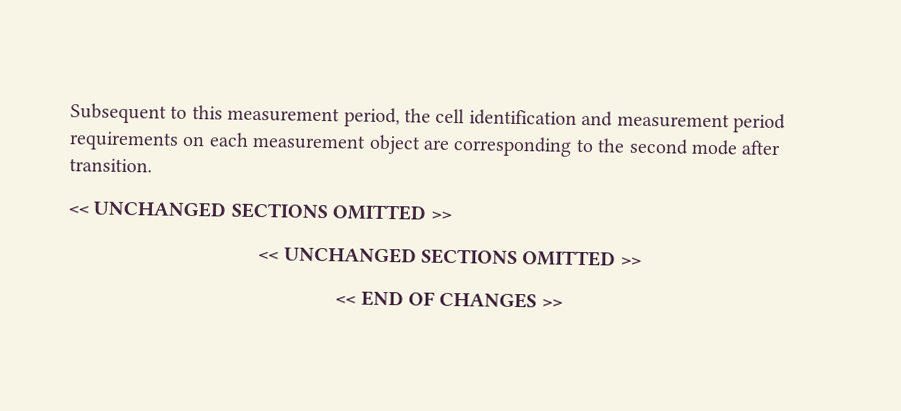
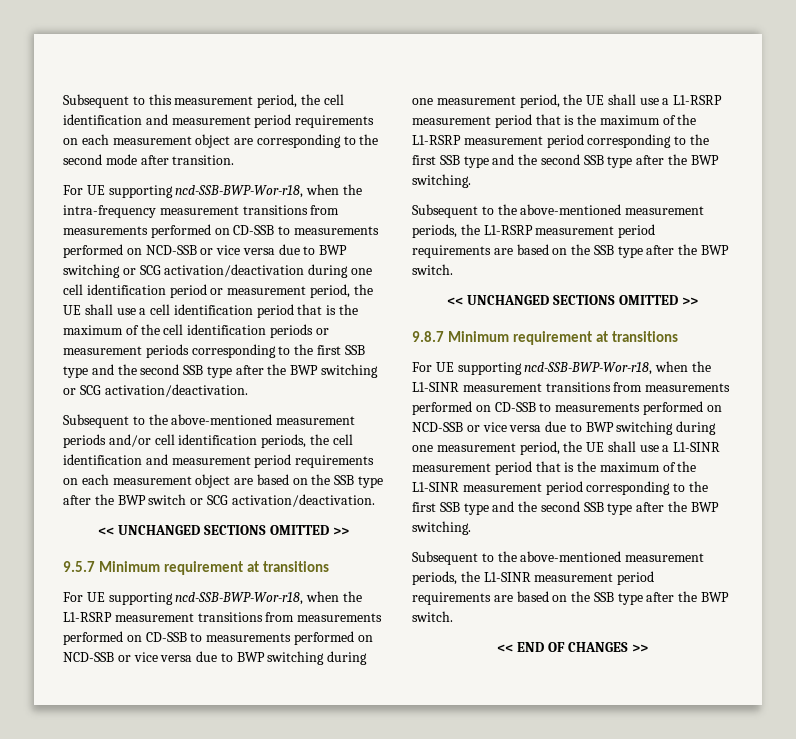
[68,200,452,221] [258,246,642,267] << UNCHANGED SECTIONS OMITTED >> // << UNCHANGED SECTIONS OMITTED >> -> [63,184,362,198] [63,205,340,218] [63,224,379,238] [63,244,348,258] [63,264,372,278] [63,284,373,298] [63,304,359,318] [63,324,329,338] [63,344,365,358] [63,364,379,378] [63,384,248,397] [63,414,356,428] [63,434,353,448] [63,454,375,468] [63,474,384,488] [63,494,375,507] [98,525,349,535] [63,561,329,575] [63,591,362,605] [63,612,383,622] [63,631,373,645] [63,651,368,665] [412,94,723,108] [412,114,697,128] [412,134,709,148] [412,154,719,168] [412,174,471,188] [412,204,705,218] [412,224,656,238] [412,244,730,258] [412,264,453,275] [447,295,698,305] [412,331,678,345] [412,361,711,375] [412,382,731,392] [412,401,722,415] [412,421,717,435] [412,441,721,455] [412,461,697,475] [412,481,708,495] [412,501,719,515] [412,521,471,535] [412,551,705,565] [412,571,655,585] [412,591,730,605] [412,611,453,622] For UE supporting ncd-SSB-BWP-Wor-r18, when the intra-frequency measurement transitions from measurements performed on CD-SSB to measurements performed on NCD-SSB or vice versa due to BWP switching or SCG activation/deactivation during one cell identification period or measurement period, the UE shall use a cell identification period that is the maximum of the cell identification periods or measurement periods corresponding to the first SSB type and the second SSB type after the BWP switching or SCG activation/deactivation. // Subsequent to the above-mentioned measurement periods and/or cell identification periods, the cell identification and measurement period requirements on each measurement object are based on the SSB type after the BWP switch or SCG activation/deactivation. // << UNCHANGED SECTIONS OMITTED >> // 9.5.7 Minimum requirement at transitions // For UE supporting ncd-SSB-BWP-Wor-r18, when the L1-RSRP measurement transitions from measurements performed on CD-SSB to measurements performed on NCD-SSB or vice versa due to BWP switching during one measurement period, the UE shall use a L1-RSRP measurement period that is the maximum of the L1-RSRP measurement period corresponding to the first SSB type and the second SSB type after the BWP switching. // Subsequent to the above-mentioned measurement periods, the L1-RSRP measurement period requirements are based on the SSB type after the BWP switch. // << UNCHANGED SECTIONS OMITTED >> // 9.8.7 Minimum requirement at transitions // For UE supporting ncd-SSB-BWP-Wor-r18, when the L1-SINR measurement transitions from measurements performed on CD-SSB to measurements performed on NCD-SSB or vice versa due to BWP switching during one measurement period, the UE shall use a L1-SINR measurement period that is the maximum of the L1-SINR measurement period corresponding to the first SSB type and the second SSB type after the BWP switching. // Subsequent to the above-mentioned measurement periods, the L1-SINR measurement period requirements are based on the SSB type after the BWP switch.

